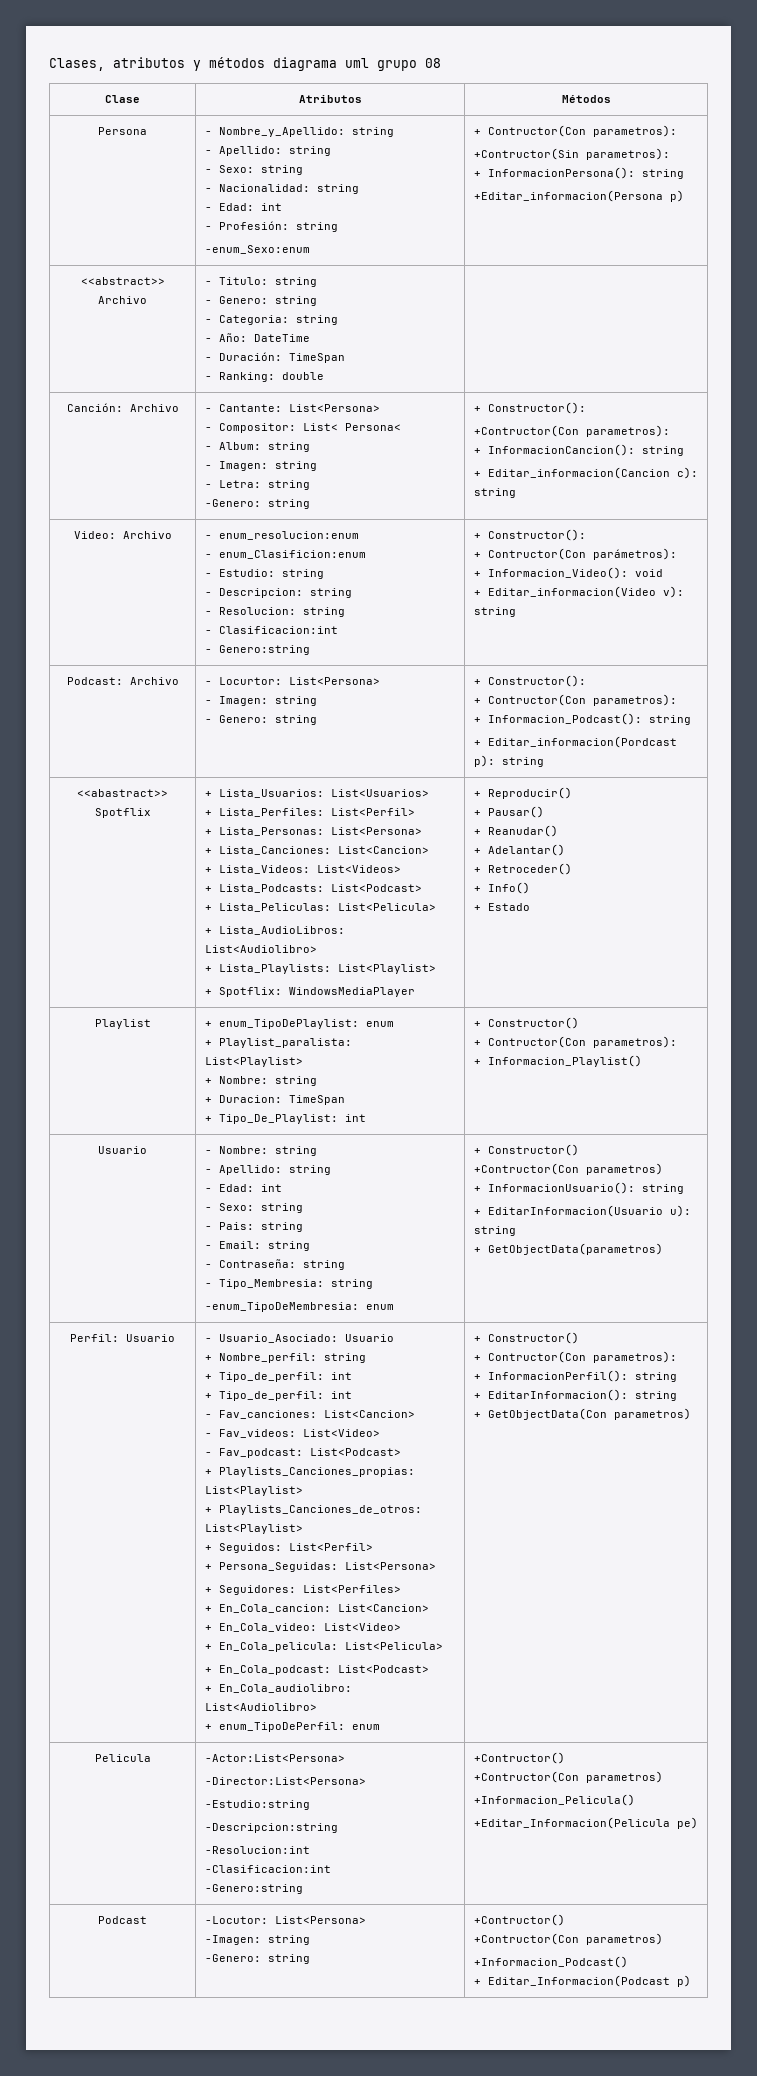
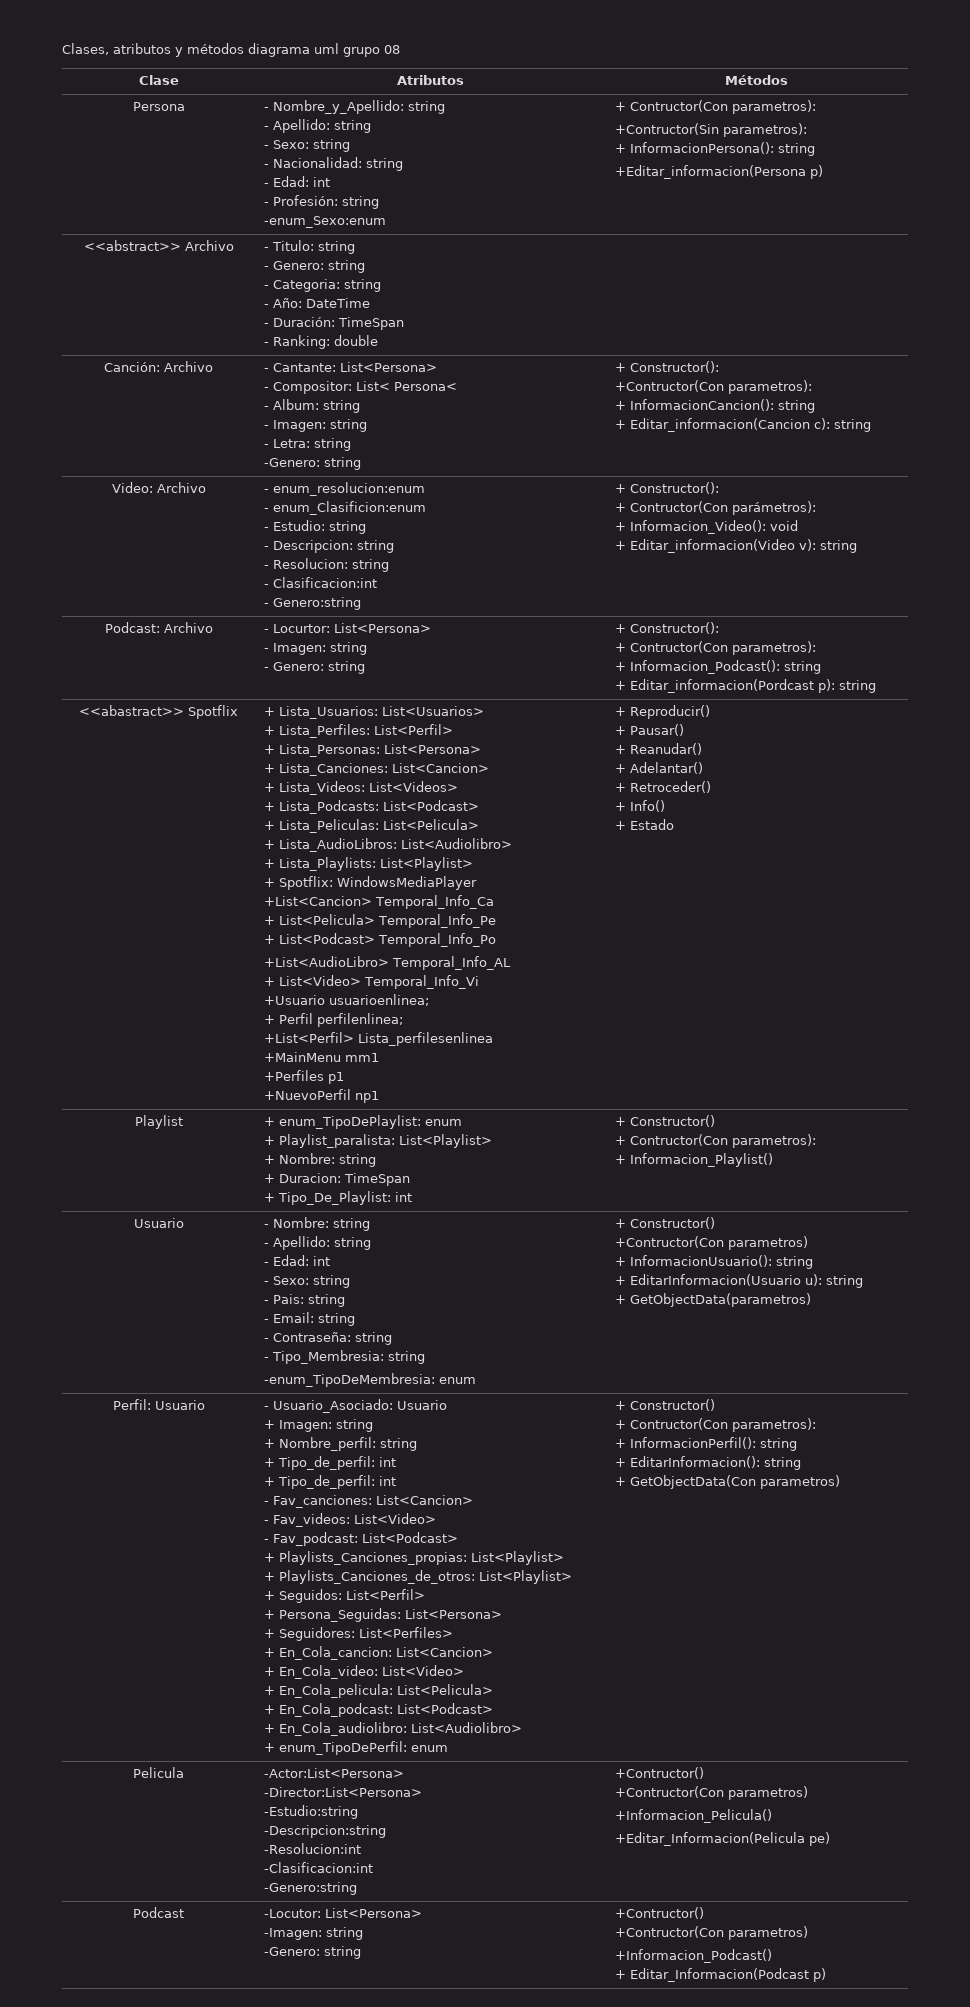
(415, 992) none -> [263,895,494,909] [263,914,496,928] [263,933,496,947] [263,956,511,970] [263,975,479,989] [263,994,429,1006] [263,1013,403,1027] [263,1032,493,1046] [263,1052,379,1062] [263,1070,344,1084] [263,1089,379,1103] // +List<Cancion> Temporal_Info_Ca // + List<Pelicula> Temporal_Info_Pe // + List<Podcast> Temporal_Info_Po // +List<AudioLibro> Temporal_Info_AL // + List<Video> Temporal_Info_Vi // +Usuario usuarioenlinea; // + Perfil perfilenlinea; // +List<Perfil> Lista_perfilesenlinea // +MainMenu mm1 // +Perfiles p1 // +NuevoPerfil np1
(394, 1338) none -> [263,1419,373,1432] // + Imagen: string

